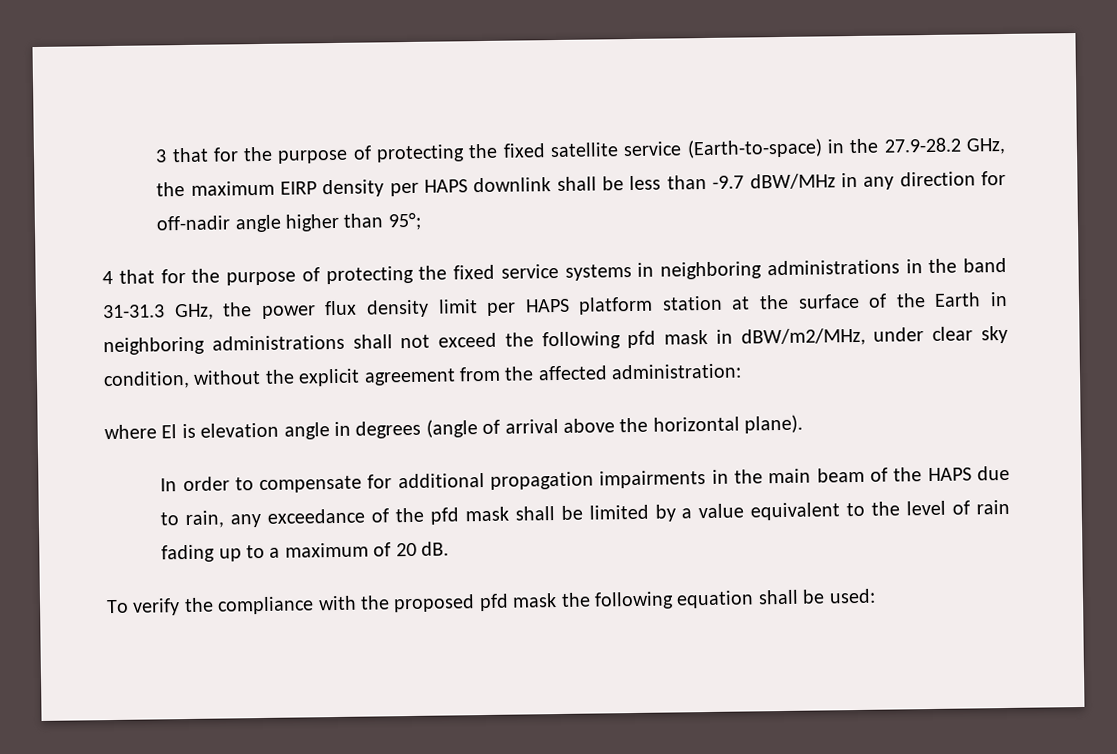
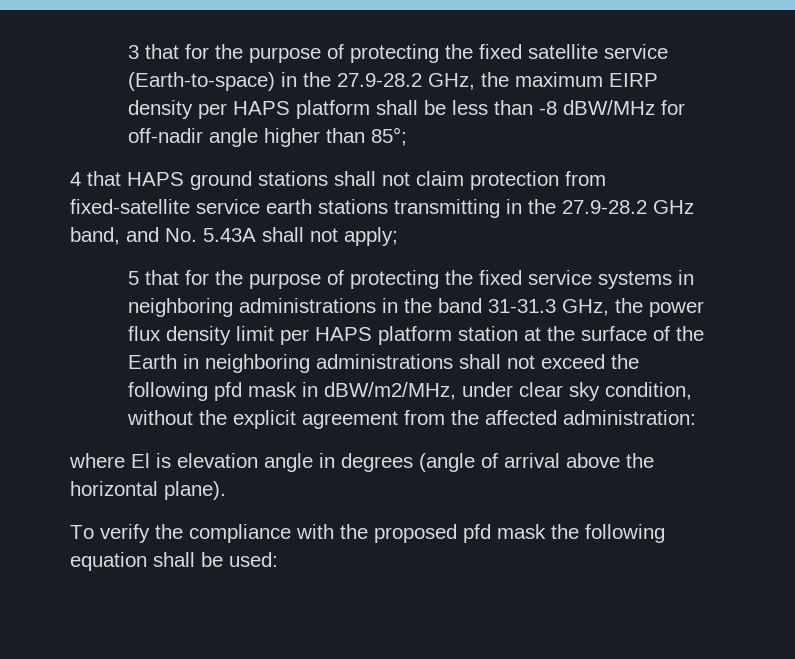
[473,177,552,193] downlink -> [296,100,371,119] platform
[712,171,976,190] -9.7 dBW/MHz in any direction -> [539,100,656,115] -8 dBW/MHz
[387,212,422,231] 95°; -> [371,127,408,146] 85°;
(155, 276) none -> [127,171,606,190] [70,199,694,218] [70,227,398,246] [128,270,180,285] HAPS ground stations shall not claim protection from fixed-satellite service earth stations transmitting in the 27.9-28.2 GHz band, and No. 5.43A shall not apply; // 5 that
[160,465,1010,494] [160,499,1011,529] [161,541,449,563] // In order to compensate for additional propagation impairments in the main beam of the HAPS due to rain, any exceedance of the pfd mask shall be limited by a value equivalent to the level of rain fading up to a maximum of 20 dB. -> (226, 490) none

